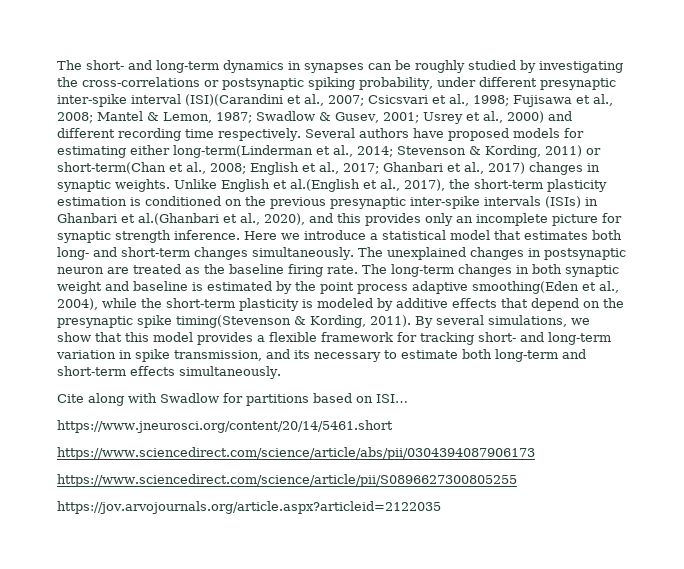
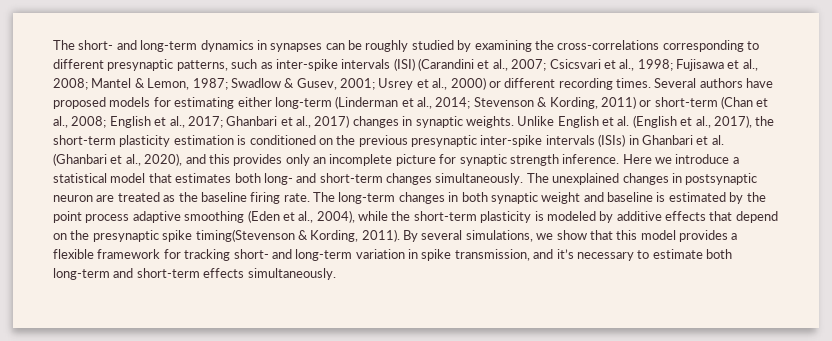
[539,61,623,73] investigating -> [474,40,532,52] examining
[204,77,616,90] [57,94,283,107] or postsynaptic spiking probability, under different presynaptic inter-spike interval (ISI)(Carandini -> [662,40,759,52] [53,58,474,71] corresponding to different presynaptic patterns, such as inter-spike intervals (ISI) (Carandini
[547,111,572,121] and -> [488,81,501,88] or
[185,128,301,141] time respectively. -> [616,78,651,88] times.
[173,145,313,158] long-term(Linderman -> [274,96,399,109] long-term (Linderman
[57,162,166,174] short-term(Chan -> [654,96,753,109] short-term (Chan
[290,179,360,192] al.(English -> [617,115,677,128] al. (English
[138,213,219,225] al.(Ghanbari -> [711,135,724,145] [53,153,107,166] al. (Ghanbari
[472,281,579,294] smoothing(Eden -> [184,210,280,223] smoothing (Eden
[294,350,310,359] its -> [556,249,574,259] it’s
[57,393,408,406] [57,420,393,433] [57,447,535,460] [57,474,517,487] [57,501,441,514] // Cite along with Swadlow for partitions based on ISI… // https://www.jneurosci.org/content/20/14/5461.short // https://www.sciencedirect.com/science/article/abs/pii/0304394087906173 // https://www.sciencedirect.com/science/article/pii/S0896627300805255 // https://jov.arvojournals.org/article.aspx?articleid=2122035 -> (336, 274) none

